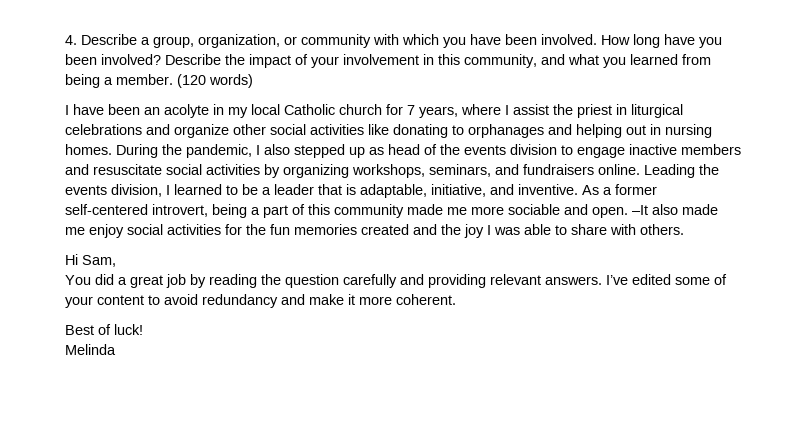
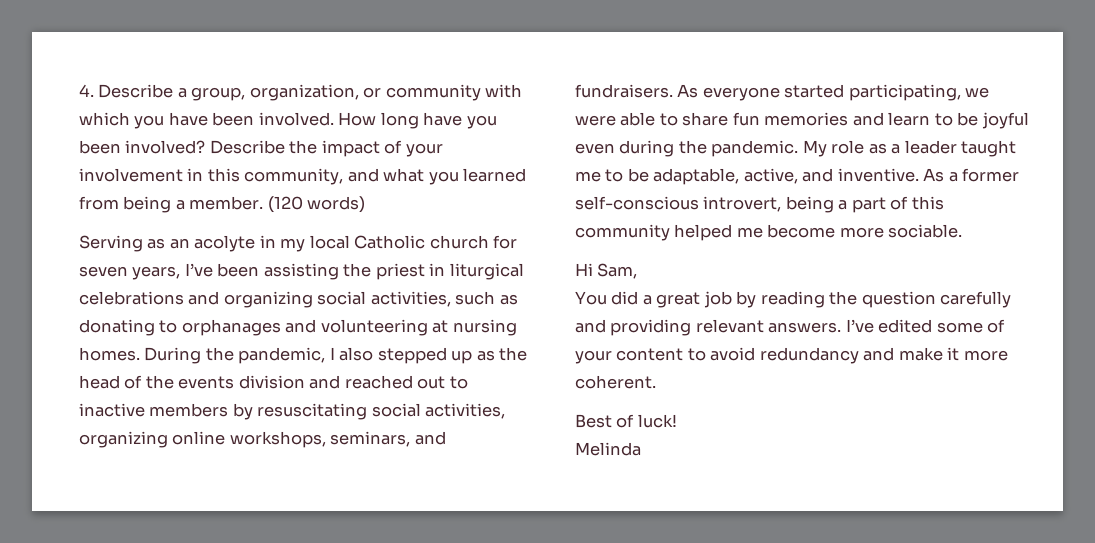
[65,104,140,115] I have been -> [79,235,166,252] Serving as
[407,104,549,118] 7 years, where I assist -> [79,263,339,280] seven years, I’ve been assisting
[174,124,389,138] organize other social activities like -> [223,291,518,308] organizing social activities, such as
[576,124,661,138] helping out in -> [320,319,449,336] volunteering at
(384, 151) none -> [499,347,528,361] the
[561,144,741,158] [65,164,719,178] [65,184,486,198] to engage inactive members and resuscitate social activities by organizing workshops, seminars, and fundraisers online. Leading the events division, I learned to be a leader that is adaptable, initiative, -> [309,375,468,389] [79,403,506,420] [79,431,446,448] [575,84,990,101] [575,112,1029,129] [575,140,1017,157] [575,168,798,185] and reached out to inactive members by resuscitating social activities, organizing online workshops, seminars, and fundraisers. As everyone started participating, we were able to share fun memories and learn to be joyful even during the pandemic. My role as a leader taught me to be adaptable, active,
[65,204,148,215] self-centered -> [575,196,699,210] self-conscious
[407,204,718,218] [65,224,684,238] made me more sociable and open. –It also made me enjoy social activities for the fun memories created and the joy I was able to share with others. -> [674,224,963,241] helped me become more sociable.

